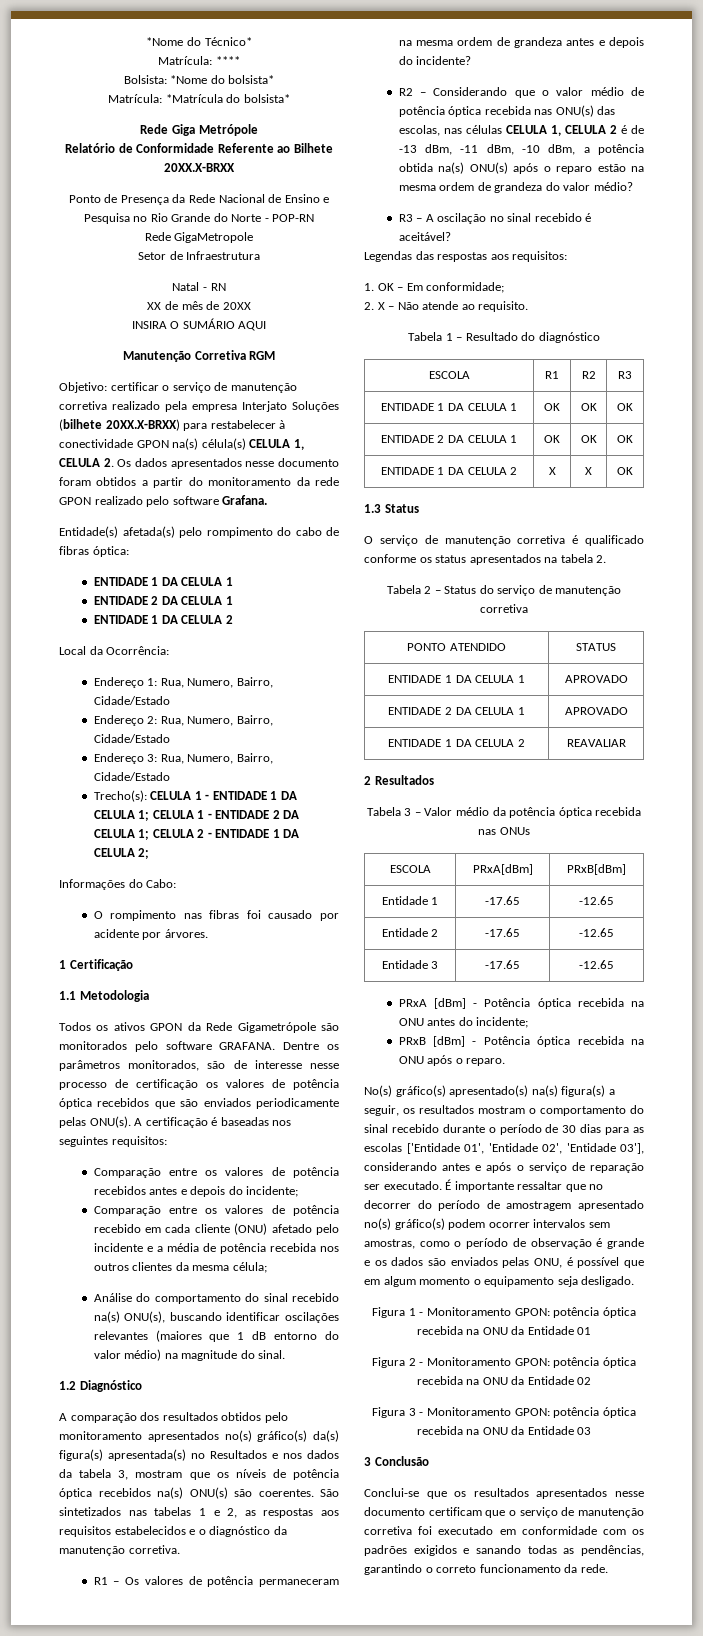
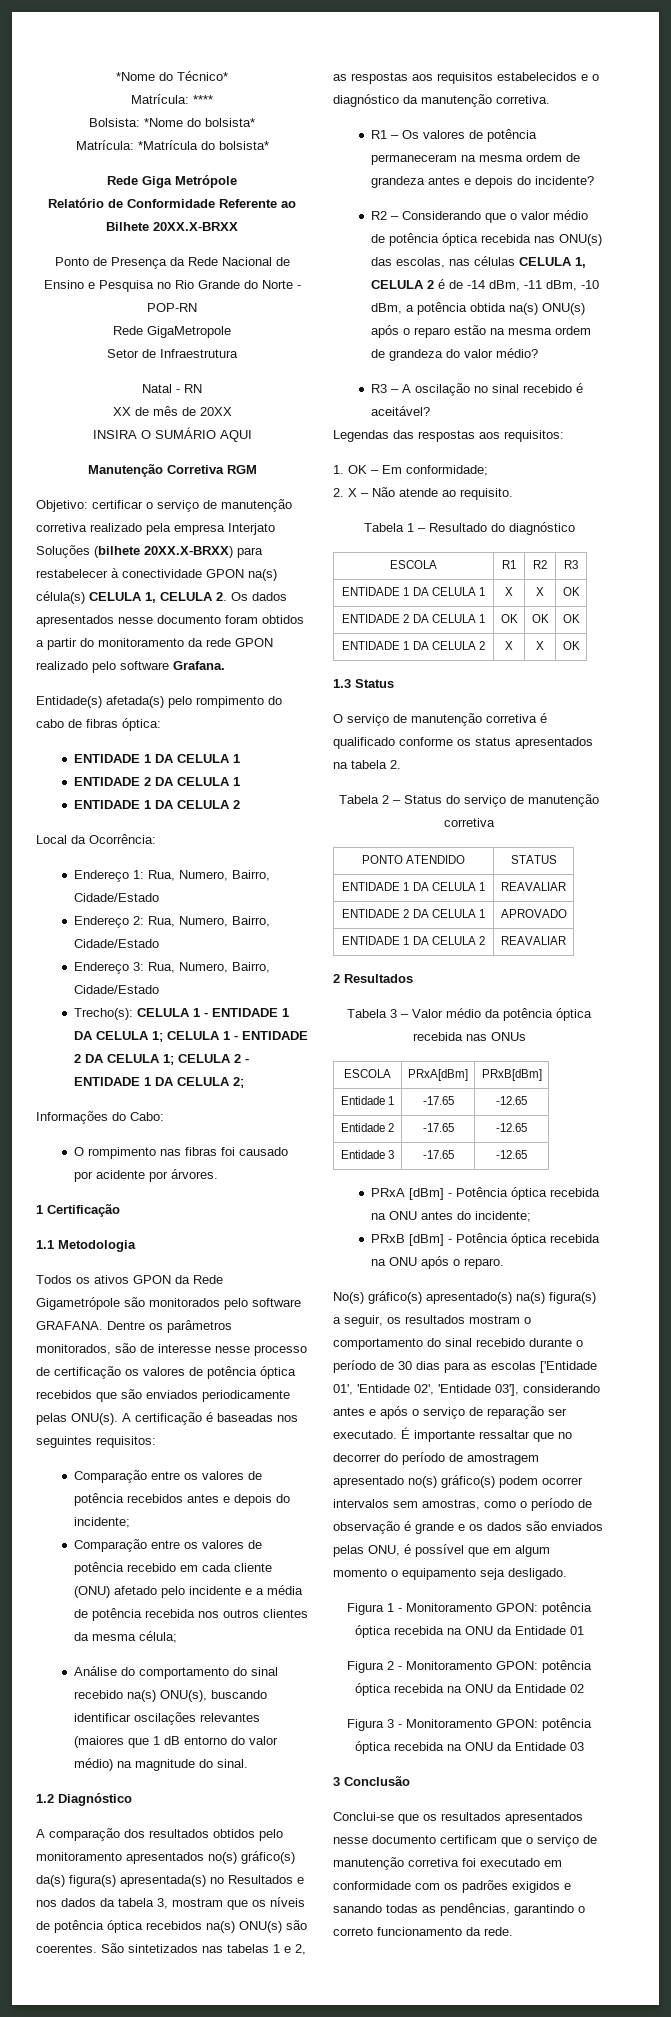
[398,145,417,153] -13 -> [466,280,485,289] -14
[544,403,560,411] [580,403,597,411] OK | OK -> [505,587,513,596] [536,587,544,596] X | X
[564,675,628,683] APROVADO -> [501,882,566,891] REAVALIAR

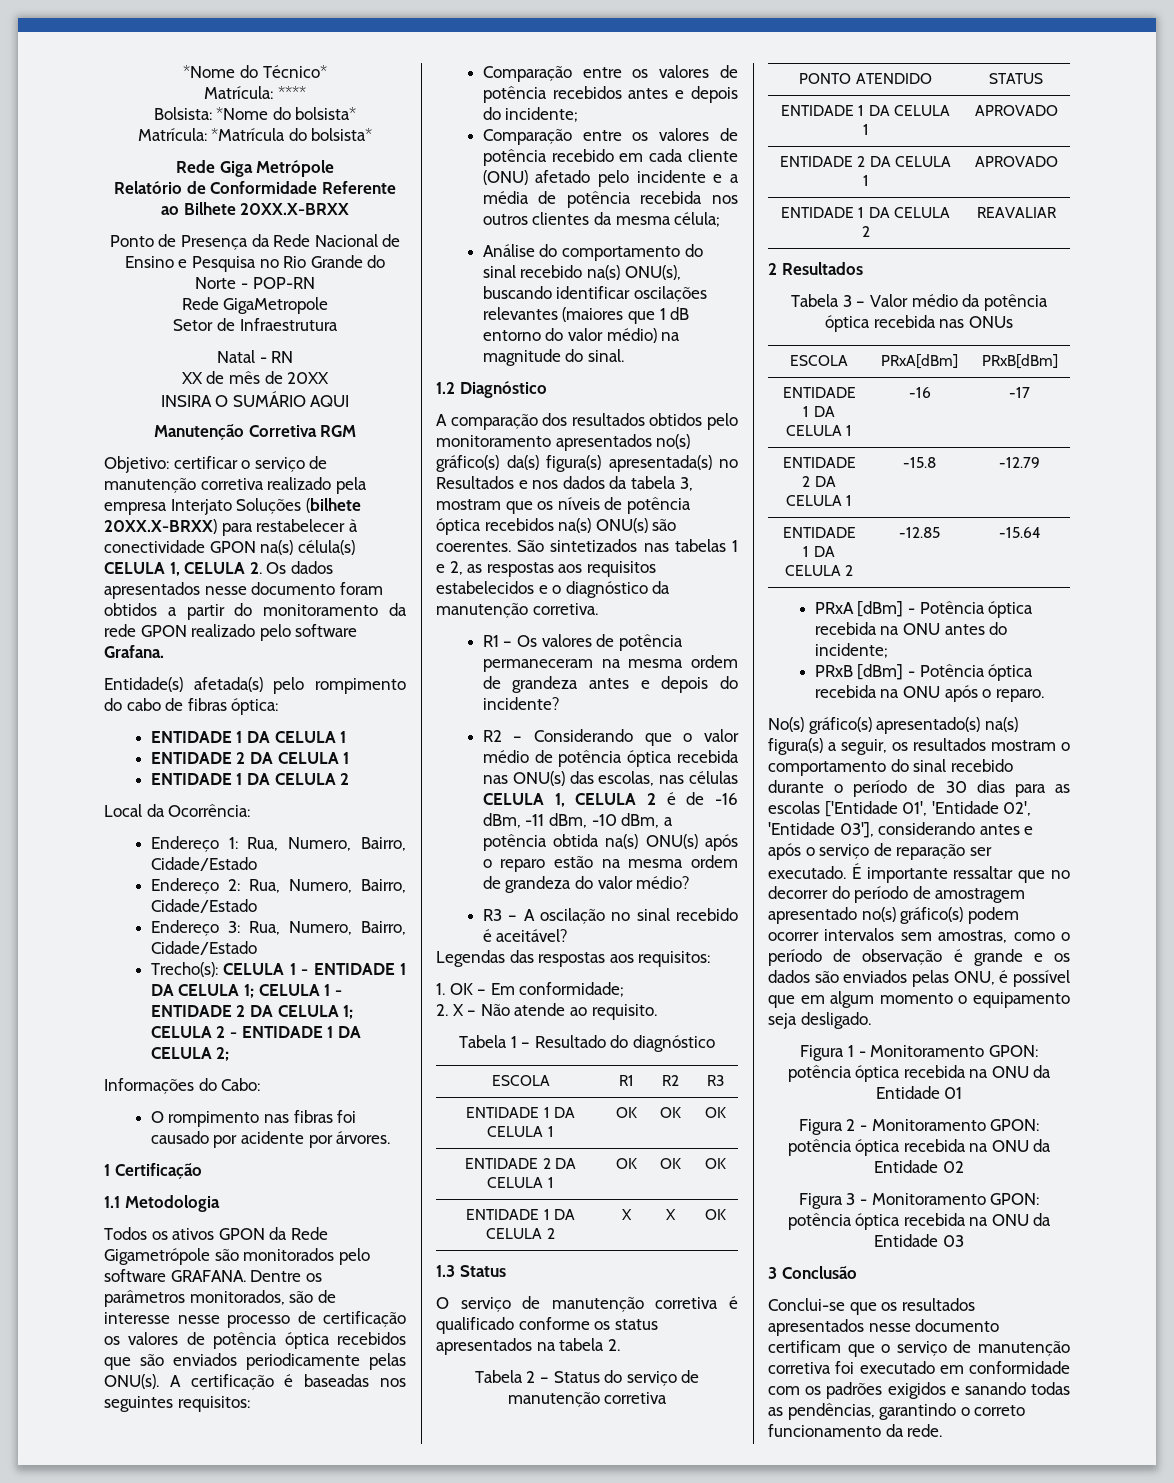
[466,280,485,289] -14 -> [715,793,738,805] -16
[505,587,513,596] [536,587,544,596] X | X -> [616,1107,637,1118] [660,1107,681,1118] OK | OK
[501,882,566,891] REAVALIAR -> [974,105,1058,116] APROVADO
[340,1096,395,1105] [422,1096,454,1105] [496,1096,527,1105] [340,1123,395,1132] [422,1123,454,1132] [496,1123,527,1132] [340,1150,395,1159] [422,1150,454,1159] [496,1150,527,1159] Entidade 1 | -17.65 | -12.65 // Entidade 2 | -17.65 | -12.65 // Entidade 3 | -17.65 | -12.65 -> [782,387,856,398] [803,406,835,417] [785,425,853,436] [908,387,931,398] [1009,387,1030,398] [782,457,856,468] [802,476,836,487] [785,495,853,506] [903,457,936,468] [999,457,1040,468] [782,527,856,538] [803,546,835,557] [784,565,854,576] [899,527,940,538] [998,527,1041,538] ENTIDADE 1 DA CELULA 1 | -16 | -17 // ENTIDADE 2 DA CELULA 1 | -15.8 | -12.79 // ENTIDADE 1 DA CELULA 2 | -12.85 | -15.64

